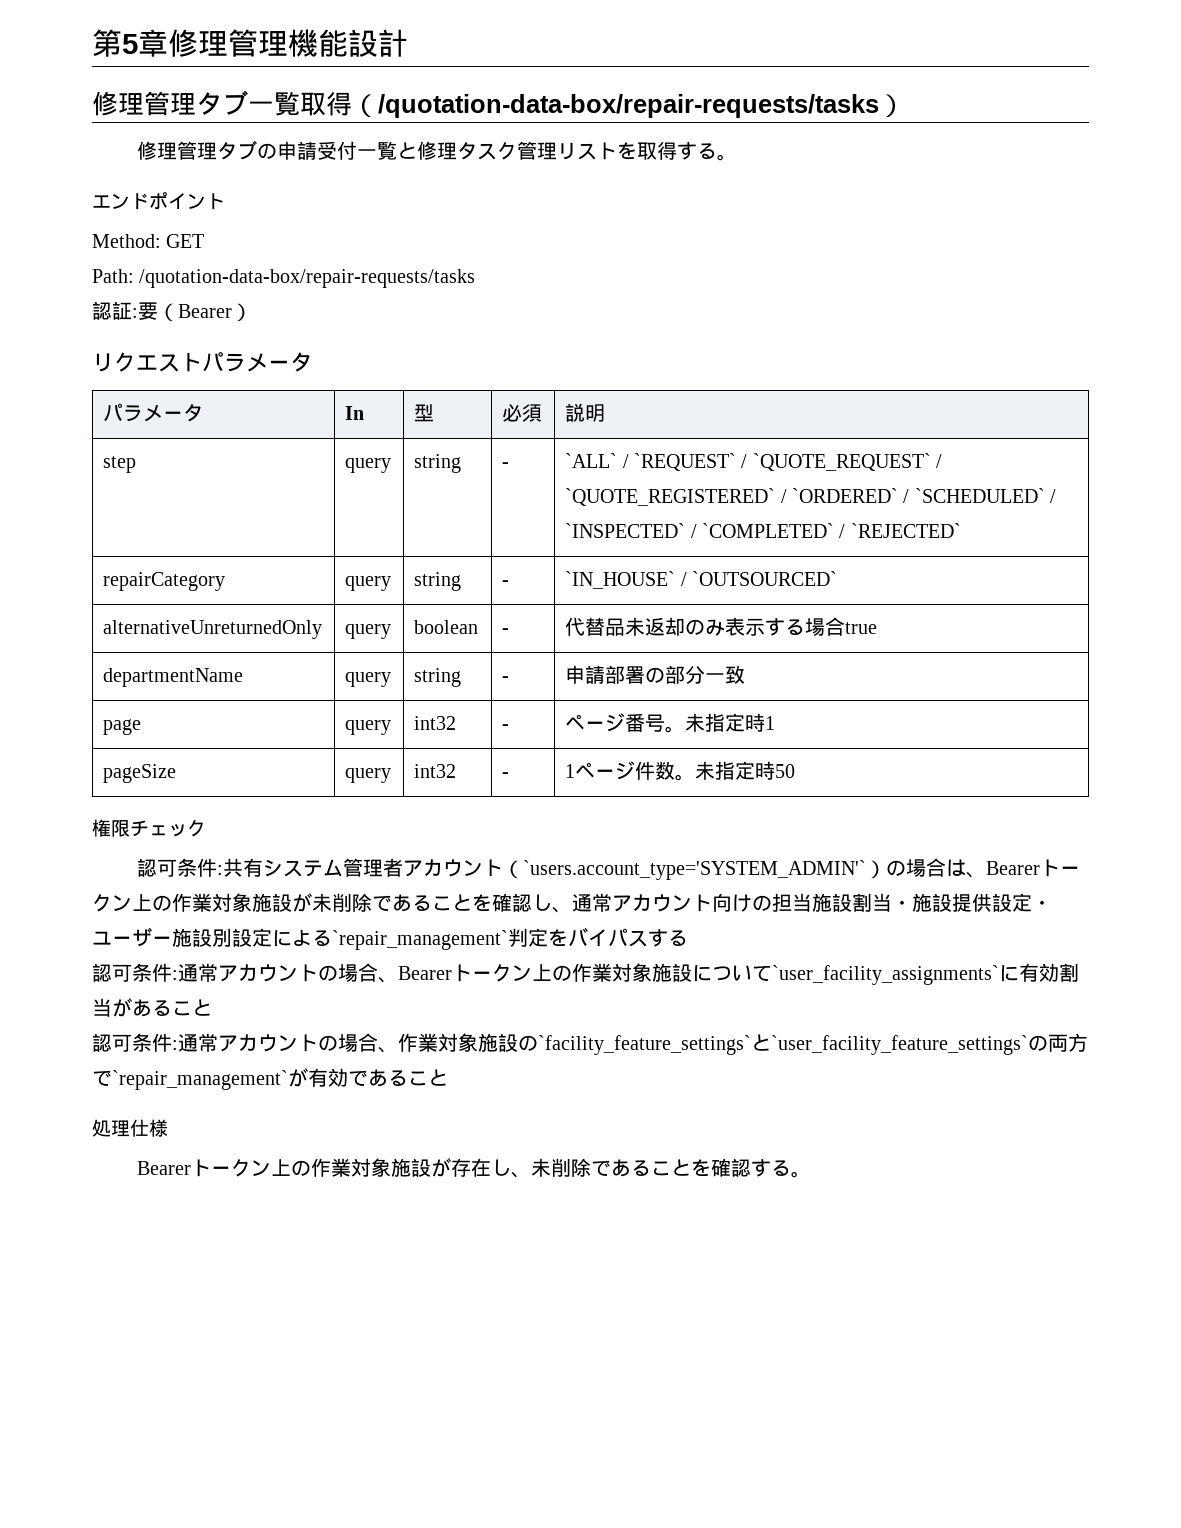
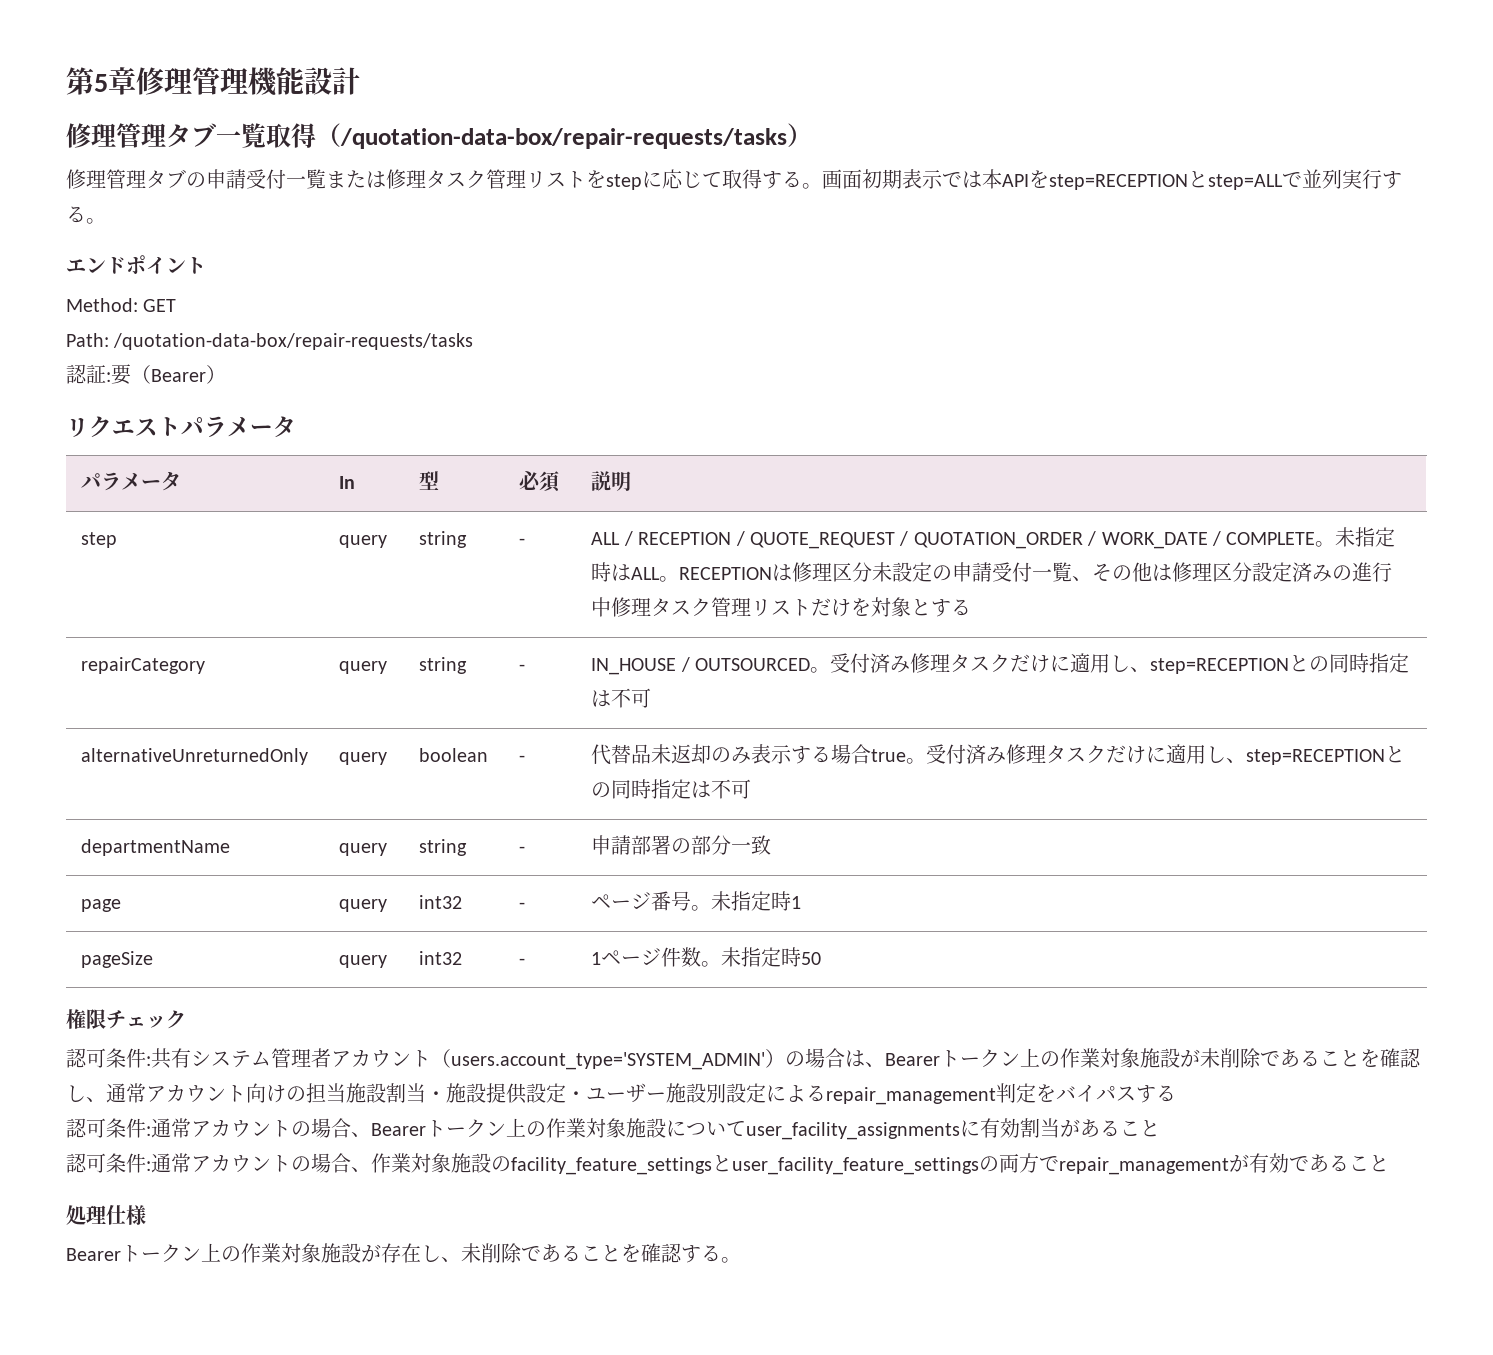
[397,142,418,159] と -> [326,170,386,188] または
(638, 151) none -> [606,169,722,190] stepに応じて
(738, 157) none -> [822,169,1402,190] [66,206,106,224] 画面初期表示では本APIをstep=RECEPTIONとstep=ALLで並列実行する。
[565,453,943,471] [565,488,1057,506] [565,523,961,538] [103,572,226,591] [345,576,392,591] [414,572,462,591] [502,580,510,586] [565,571,838,589] `ALL` / `REQUEST` / `QUOTE_REQUEST` / `QUOTE_REGISTERED` / `ORDERED` / `SCHEDULED` / `INSPECTED` / `COMPLETED` / `REJECTED` // repairCategory | query | string | - | `IN_HOUSE` / `OUTSOURCED` -> [591,527,1396,549] [591,562,1393,582] [591,597,972,617] [81,657,206,674] [339,661,388,674] [419,657,468,674] [519,664,526,671] [591,653,1410,675] [591,688,652,708] ALL / RECEPTION / QUOTE_REQUEST / QUOTATION_ORDER / WORK_DATE / COMPLETE。未指定時はALL。RECEPTIONは修理区分未設定の申請受付一覧、その他は修理区分設定済みの進行中修理タスク管理リストだけを対象とする // repairCategory | query | string | - | IN_HOUSE / OUTSOURCED。受付済み修理タスクだけに適用し、step=RECEPTIONとの同時指定は不可
(878, 628) none -> [906,744,1406,765] [591,779,752,799] 。受付済み修理タスクだけに適用し、step=RECEPTIONとの同時指定は不可
[523,860,867,880] `users.account_type='SYSTEM_ADMIN'` -> [451,1052,765,1070] users.account_type='SYSTEM_ADMIN'
[332,930,508,950] `repair_management` -> [826,1087,996,1105] repair_management
[772,965,999,985] `user_facility_assignments` -> [746,1122,960,1140] user_facility_assignments
[538,1034,1028,1055] `facility_feature_settings`と`user_facility_feature_settings` -> [511,1155,979,1175] facility_feature_settingsとuser_facility_feature_settings
[112,1070,288,1090] `repair_management` -> [1059,1157,1229,1175] repair_management

